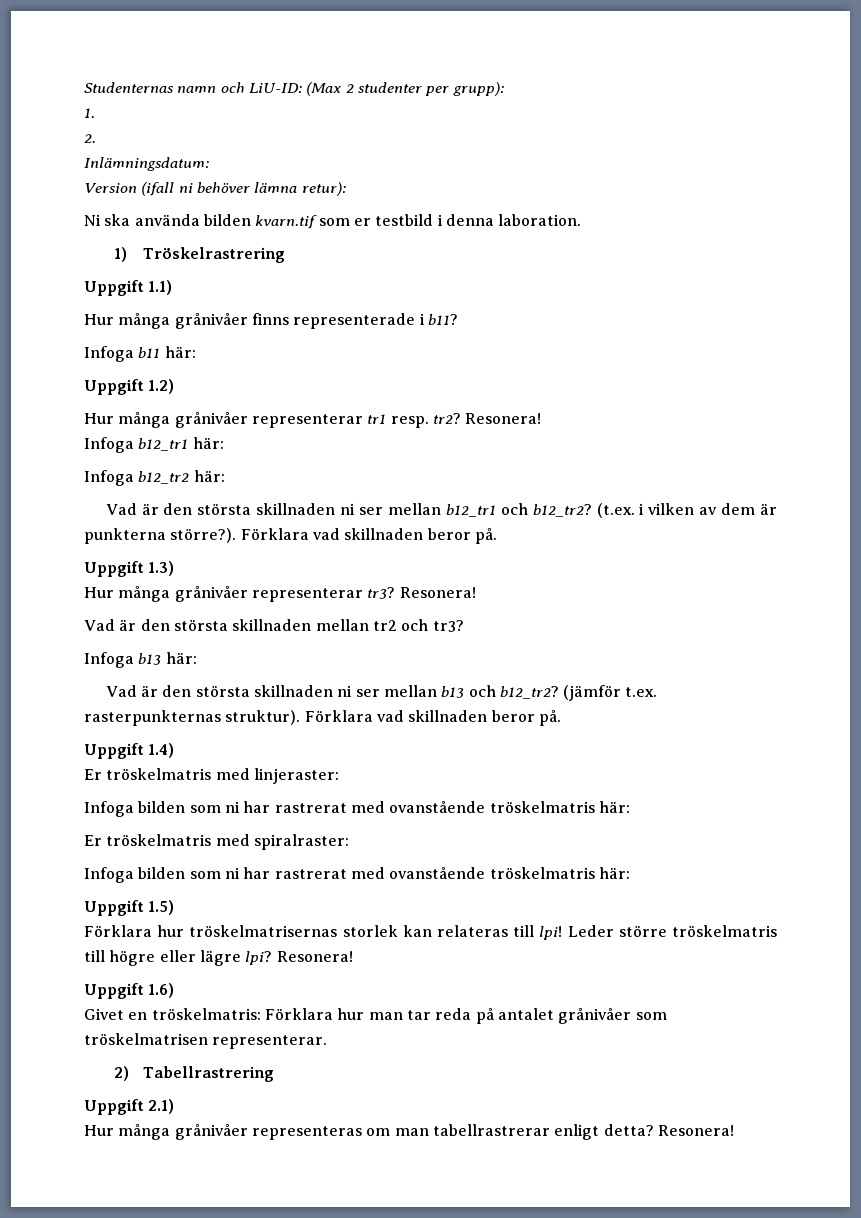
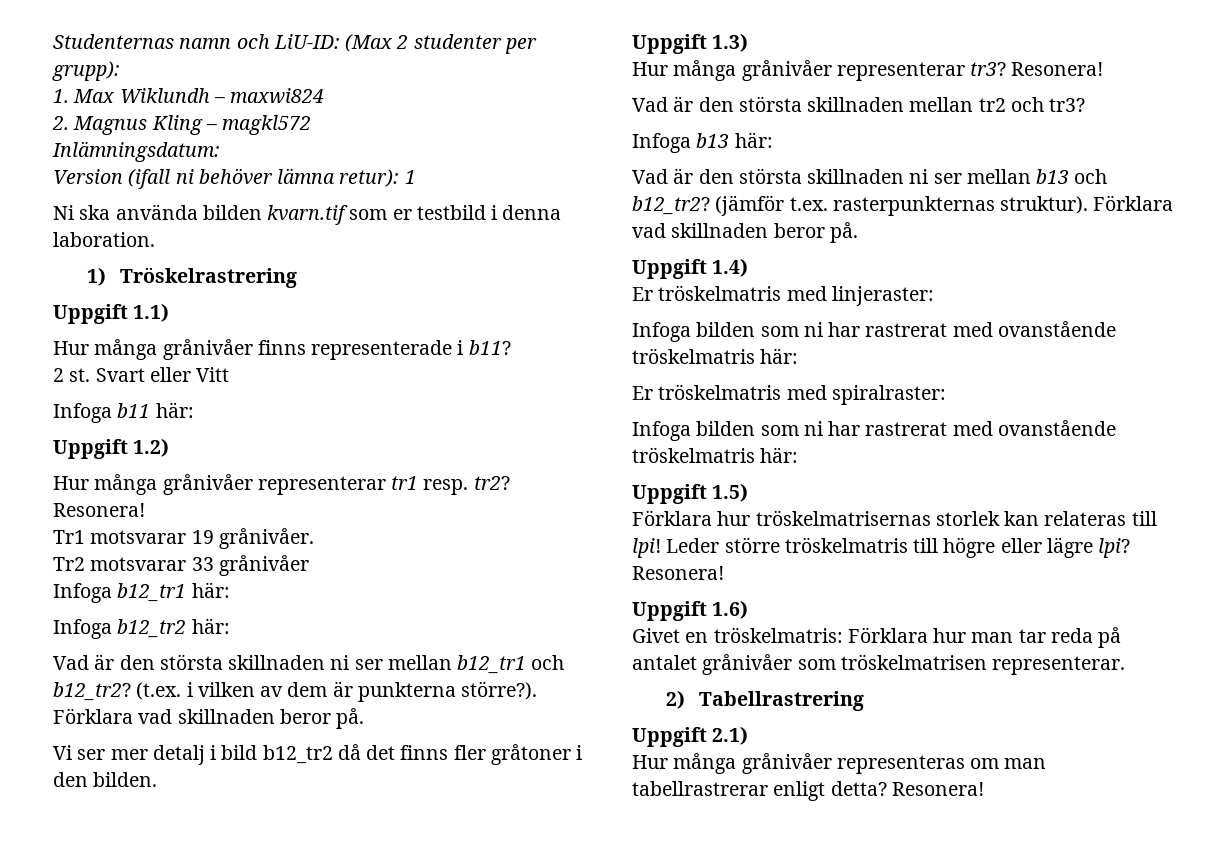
[84,134,96,143] // 2. -> [73,88,325,104] [52,115,312,135] Max Wiklundh – maxwi824 // 2. Magnus Kling – magkl572
(346, 189) none -> [404,170,416,184] 1
(458, 319) none -> [53,367,230,382] // 2 st. Svart eller Vitt
(542, 418) none -> [53,528,314,549] [53,555,309,576] // Tr1 motsvarar 19 grånivåer. // Tr2 motsvarar 33 grånivåer
(497, 536) none -> [53,744,583,765] [53,772,158,787] // Vi ser mer detalj i bild b12_tr2 då det finns fler gråtoner i den bilden.

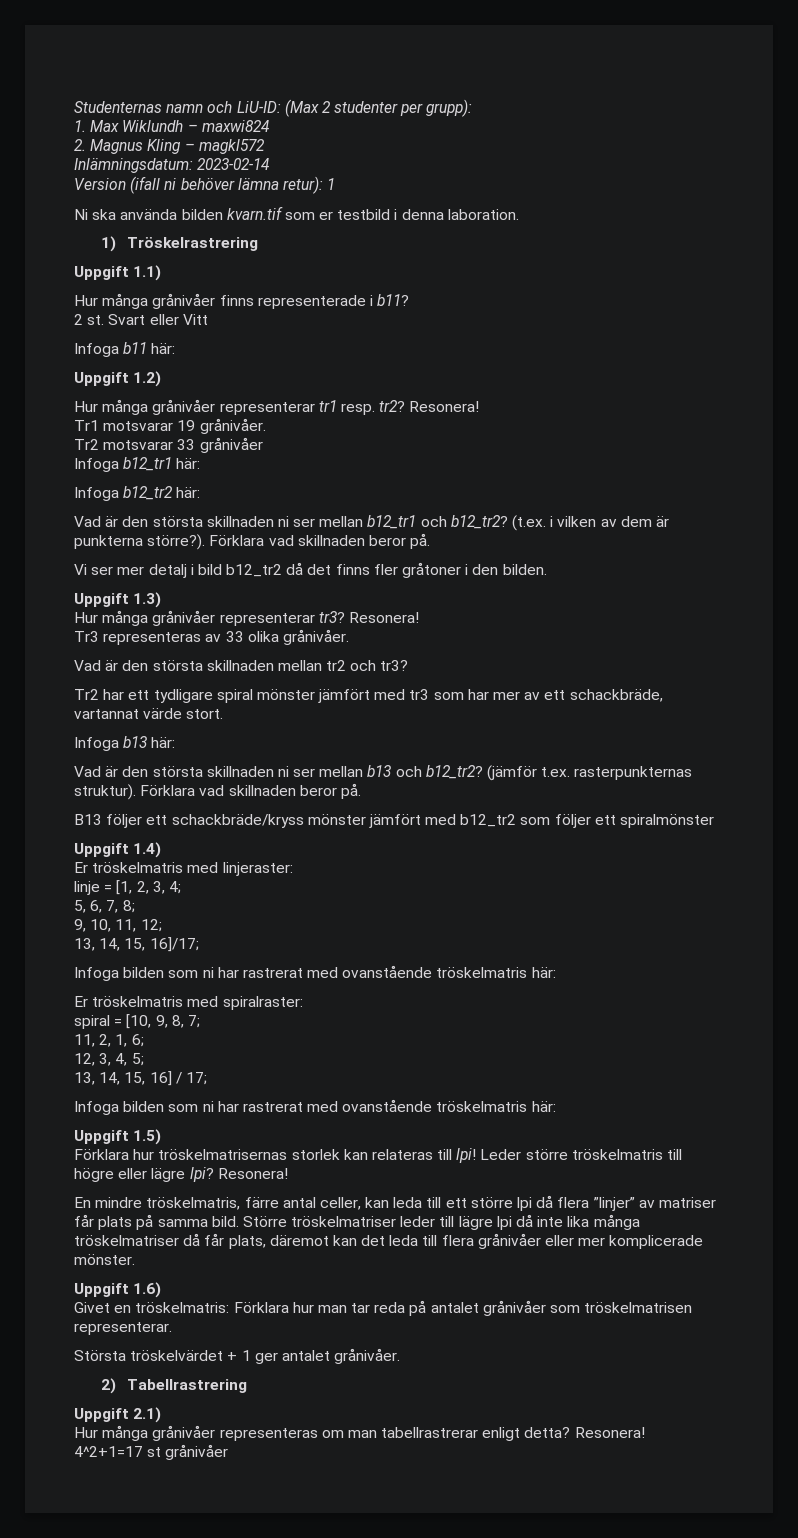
(220, 151) none -> [197,158,270,170] 2023-02-14
(1104, 69) none -> [74,629,349,645] // Tr3 representeras av 33 olika grånivåer.
(1086, 105) none -> [74,689,663,703] [74,708,224,719] // Tr2 har ett tydligare spiral mönster jämfört med tr3 som har mer av ett schackbräde, vartannat värde stort.
(858, 232) none -> [74,814,715,828] // B13 följer ett schackbräde/kryss mönster jämfört med b12_tr2 som följer ett spiralmönster
(934, 296) none -> [74,880,181,895] [74,900,135,913] [74,919,162,932] [74,937,199,952] // linje = [1, 2, 3, 4; // 5, 6, 7, 8; // 9, 10, 11, 12; // 13, 14, 15, 16]/17;
(946, 395) none -> [74,1014,200,1029] [74,1034,144,1047] [74,1053,144,1066] [74,1071,207,1086] // spiral = [10, 9, 8, 7; // 11, 2, 1, 6; // 12, 3, 4, 5; // 13, 14, 15, 16] / 17;
(724, 573) none -> [74,1195,716,1211] [74,1214,640,1230] [74,1233,704,1249] [74,1254,135,1265] // En mindre tröskelmatris, färre antal celler, kan leda till ett större lpi då flera ”linjer” av matriser får plats på samma bild. Större tröskelmatriser leder till lägre lpi då inte lika många tröskelmatriser då får plats, däremot kan det leda till flera grånivåer eller mer komplicerade mönster.
(1126, 665) none -> [74,1348,401,1364] // Största tröskelvärdet + 1 ger antalet grånivåer.
(984, 789) none -> [74,1444,229,1460] // 4^2+1=17 st grånivåer

